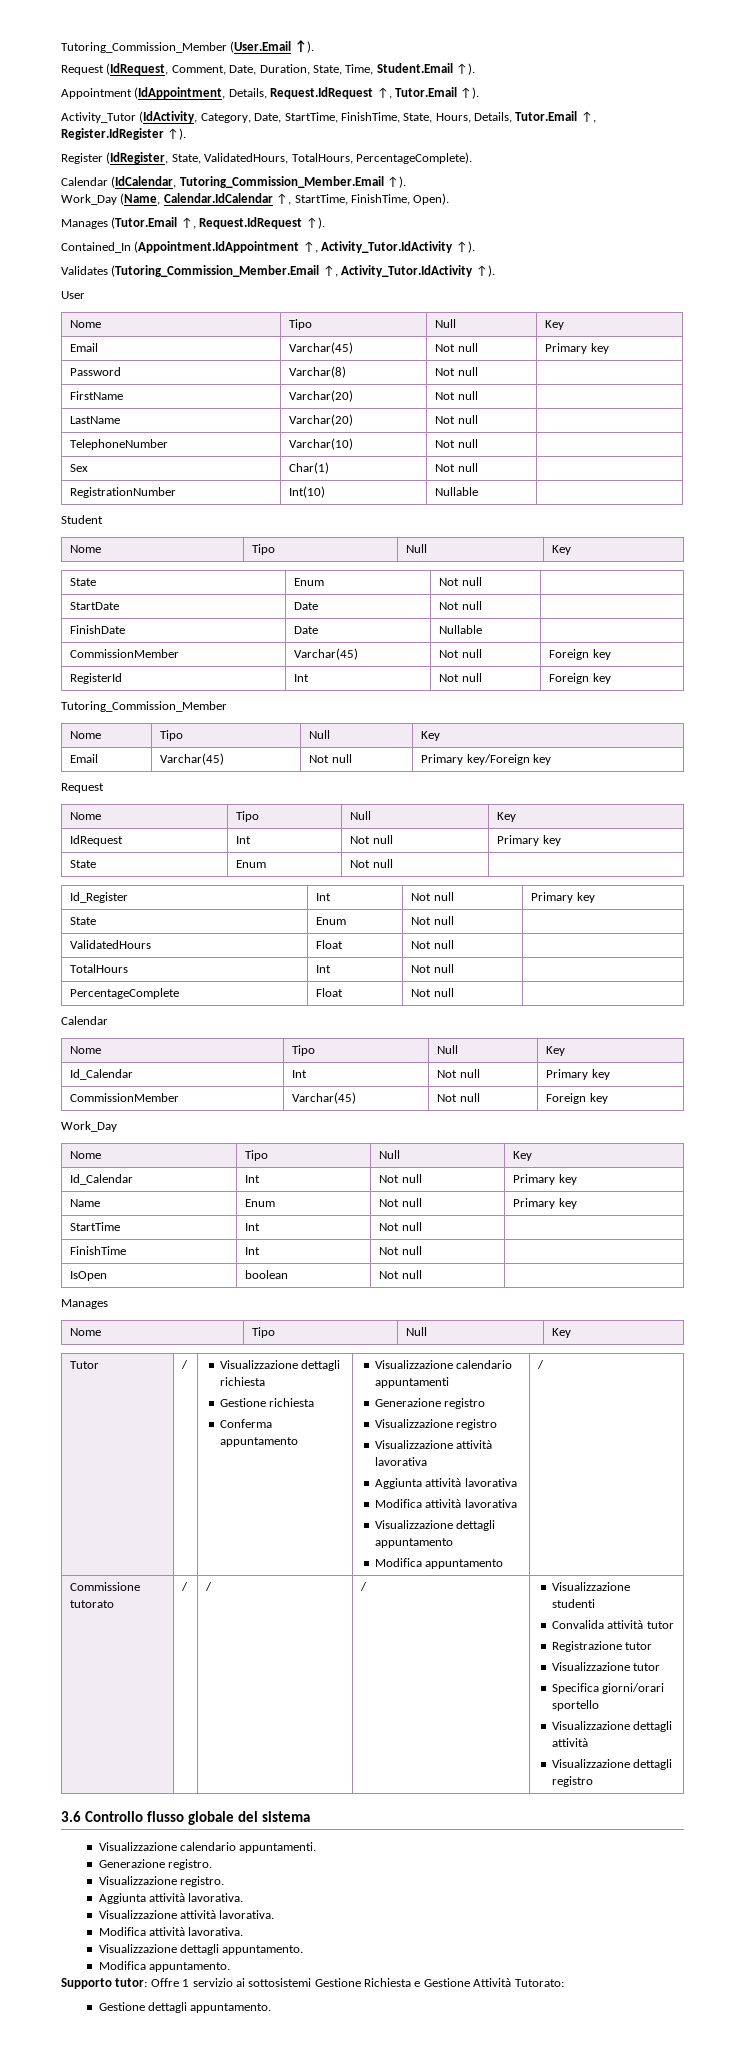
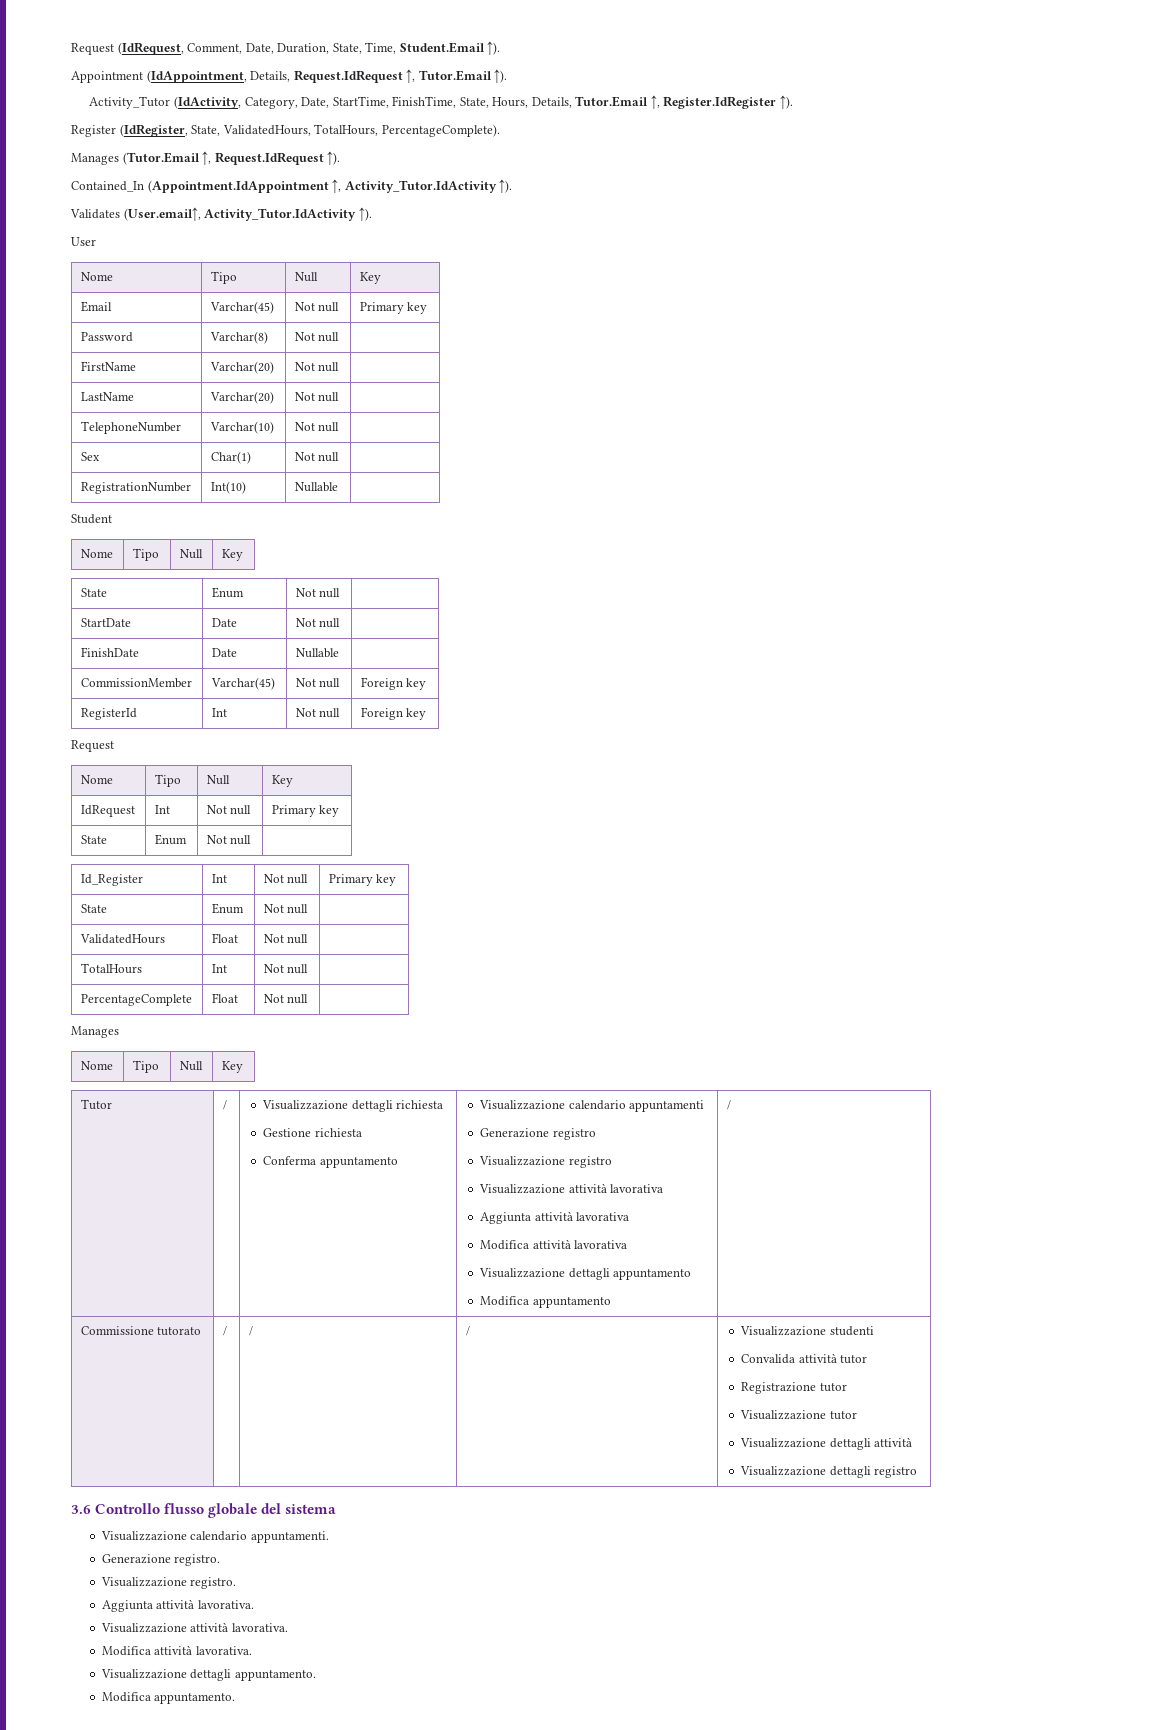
[61,39,314,53] Tutoring_Commission_Member (User.Email ↑). // -> (71, 49) none
[61,176,407,188] [61,193,450,205] // Calendar (IdCalendar, Tutoring_Commission_Member.Email ↑). // Work_Day (Name, Calendar.IdCalendar ↑, StartTime, FinishTime, Open). -> (500, 130) none
[111,265,338,277] (Tutoring_Commission_Member.Email ↑, -> [123,207,201,221] (User.email↑,
[61,701,227,712] [70,731,102,739] [160,730,184,741] [309,730,331,739] [421,731,441,741] [70,754,99,763] [160,753,225,765] [309,754,352,763] [421,754,551,765] // Tutoring_Commission_Member // Nome | Tipo | Null | Key // Email | Varchar(45) | Not null | Primary key/Foreign key -> (427, 714) none
[61,1016,108,1025] [70,1046,102,1054] [292,1045,316,1056] [437,1045,459,1054] [546,1046,566,1056] [70,1069,134,1080] [292,1070,308,1078] [437,1069,480,1078] [546,1069,610,1080] [70,1093,180,1102] [292,1092,357,1104] [437,1093,480,1102] [546,1093,608,1104] [61,1121,117,1132] [70,1151,102,1159] [245,1150,269,1161] [379,1150,401,1159] [513,1151,533,1161] [70,1174,134,1185] [245,1175,261,1183] [379,1174,422,1183] [513,1174,577,1185] [70,1199,101,1207] [245,1199,276,1207] [379,1198,422,1207] [513,1198,577,1209] [70,1222,121,1231] [245,1223,261,1231] [379,1222,422,1231] [70,1246,127,1255] [245,1247,261,1255] [379,1246,422,1255] [70,1271,108,1281] [245,1270,289,1279] [379,1270,422,1279] // Calendar // Nome | Tipo | Null | Key // Id_Calendar | Int | Not null | Primary key // CommissionMember | Varchar(45) | Not null | Foreign key // Work_Day // Nome | Tipo | Null | Key // Id_Calendar | Int | Not null | Primary key // Name | Enum | Not null | Primary key // StartTime | Int | Not null | // FinishTime | Int | Not null | // IsOpen | boolean | Not null | -> (309, 999) none
[551,1683,665,1694] [551,1700,599,1711] // Specifica giorni/orari sportello -> (857, 1415) none
[61,1978,564,1989] [98,2002,272,2013] // Supporto tutor: Offre 1 servizio ai sottosistemi Gestione Richiesta e Gestione Attività Tutorato: // Gestione dettagli appuntamento. -> (236, 1698) none

